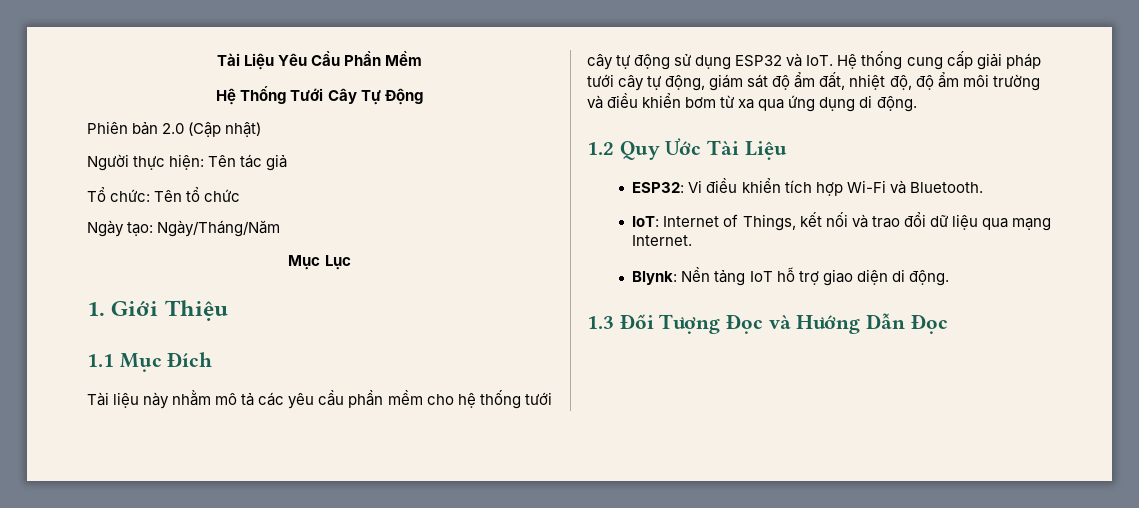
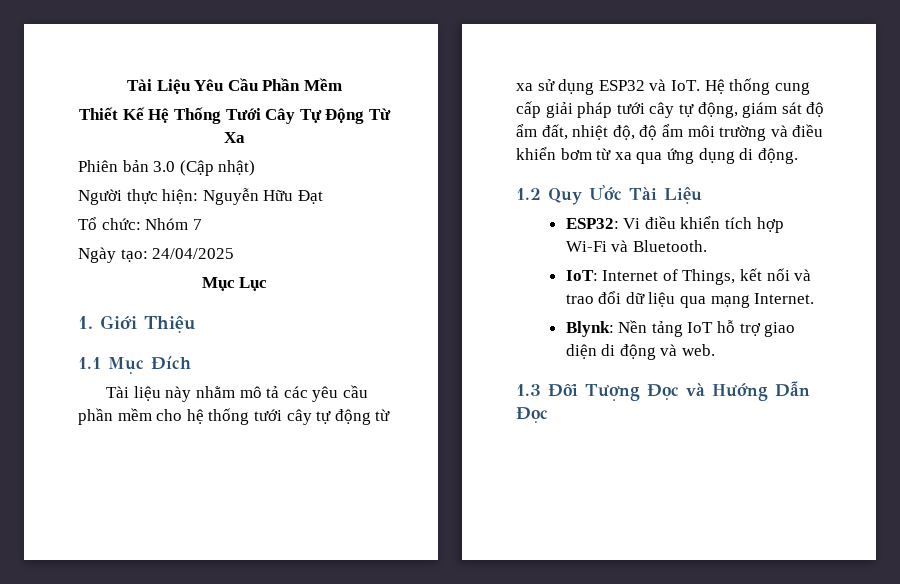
(423, 58) none -> [79,107,145,120] Thiết Kế
(423, 96) none -> [368,108,391,120] [224,132,245,143] Từ Xa
[162,123,185,134] 2.0 -> [153,161,176,172] 3.0
[208,154,288,171] Tên tác giả -> [202,188,323,205] Nguyễn Hữu Đạt
[154,187,241,202] Tên tổ chức -> [145,218,202,230] Nhóm 7
[157,220,281,237] Ngày/Tháng/Năm -> [152,248,235,259] 24/04/2025
(671, 61) none -> [375,409,391,421] [516,83,533,91] từ xa
[908,269,949,286] động. -> [619,344,716,360] động và web.

